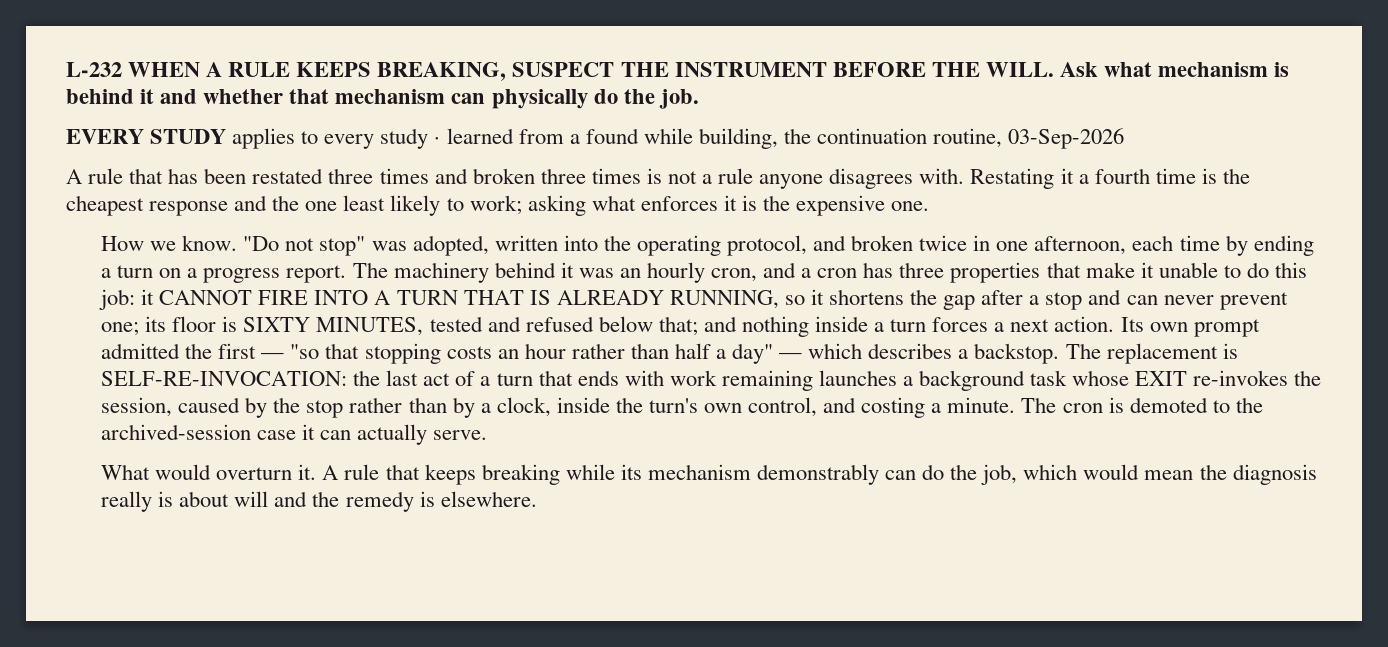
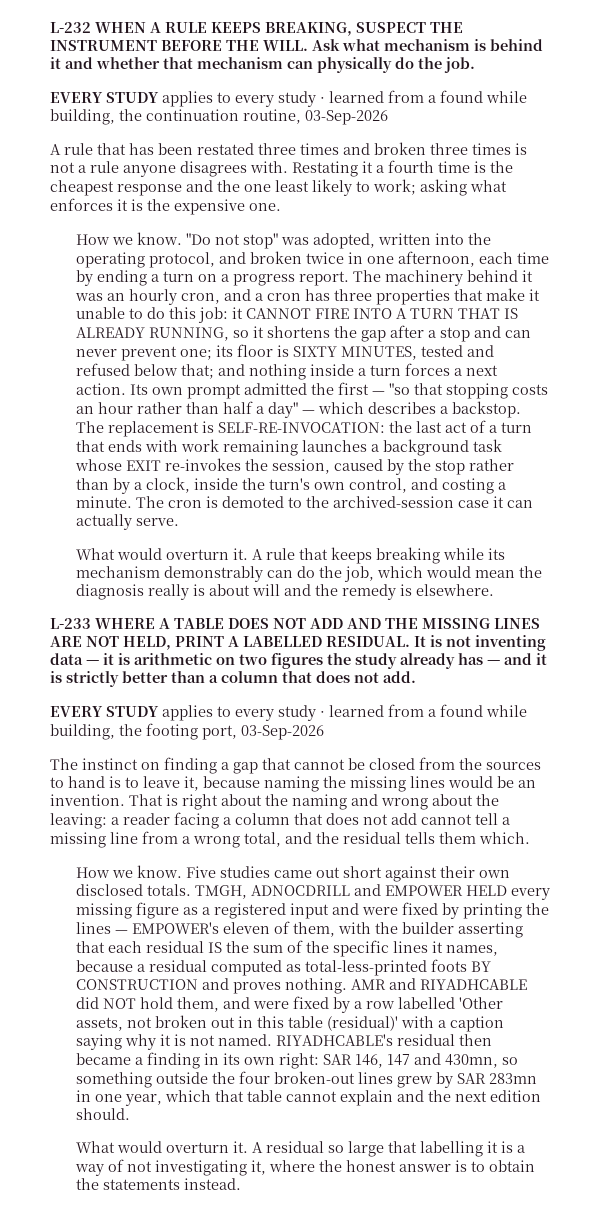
(537, 499) none -> [50,618,540,629] [50,635,546,651] [50,653,547,669] [50,671,416,687] [50,704,527,721] [50,723,324,740] [50,757,541,774] [50,776,536,792] [50,794,499,810] [50,812,510,829] [50,831,530,848] [75,865,510,882] [75,884,550,900] [75,902,549,919] [75,921,523,938] [75,940,498,957] [75,959,491,976] [75,978,527,994] [75,996,503,1013] [75,1015,504,1032] [75,1034,492,1050] [75,1052,518,1069] [75,1071,537,1088] [75,1090,541,1106] [75,1108,130,1120] [75,1141,525,1157] [74,1159,535,1176] [75,1178,241,1190] // L-233 WHERE A TABLE DOES NOT ADD AND THE MISSING LINES ARE NOT HELD, PRINT A LABELLED RESIDUAL. It is not inventing data — it is arithmetic on two figures the study already has — and it is strictly better than a column that does not add. // EVERY STUDY applies to every study · learned from a found while building, the footing port, 03-Sep-2026 // The instinct on finding a gap that cannot be closed from the sources to hand is to leave it, because naming the missing lines would be an invention. That is right about the naming and wrong about the leaving: a reader facing a column that does not add cannot tell a missing line from a wrong total, and the residual tells them which. // How we know. Five studies came out short against their own disclosed totals. TMGH, ADNOCDRILL and EMPOWER HELD every missing figure as a registered input and were fixed by printing the lines — EMPOWER's eleven of them, with the builder asserting that each residual IS the sum of the specific lines it names, because a residual computed as total-less-printed foots BY CONSTRUCTION and proves nothing. AMR and RIYADHCABLE did NOT hold them, and were fixed by a row labelled 'Other assets, not broken out in this table (residual)' with a caption saying why it is not named. RIYADHCABLE's residual then became a finding in its own right: SAR 146, 147 and 430mn, so something outside the four broken-out lines grew by SAR 283mn in one year, which that table cannot explain and the next edition should. // What would overturn it. A residual so large that labelling it is a way of not investigating it, where the honest answer is to obtain the statements instead.

